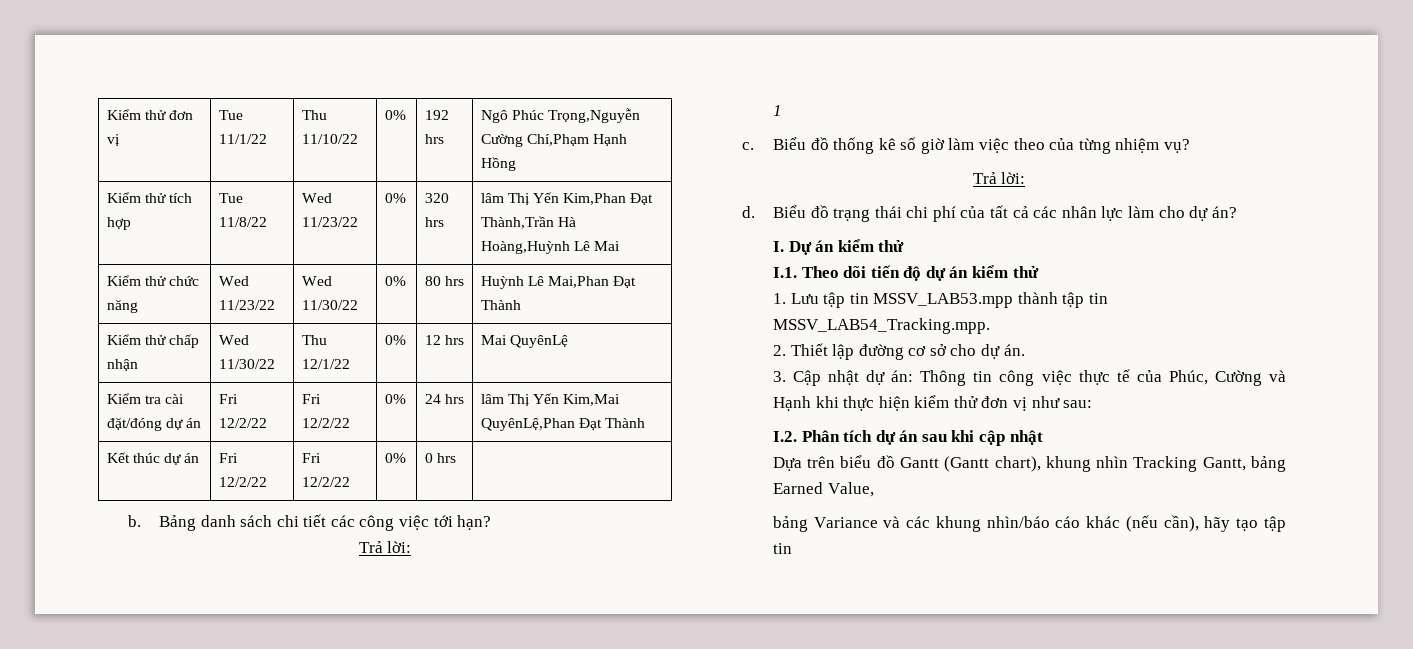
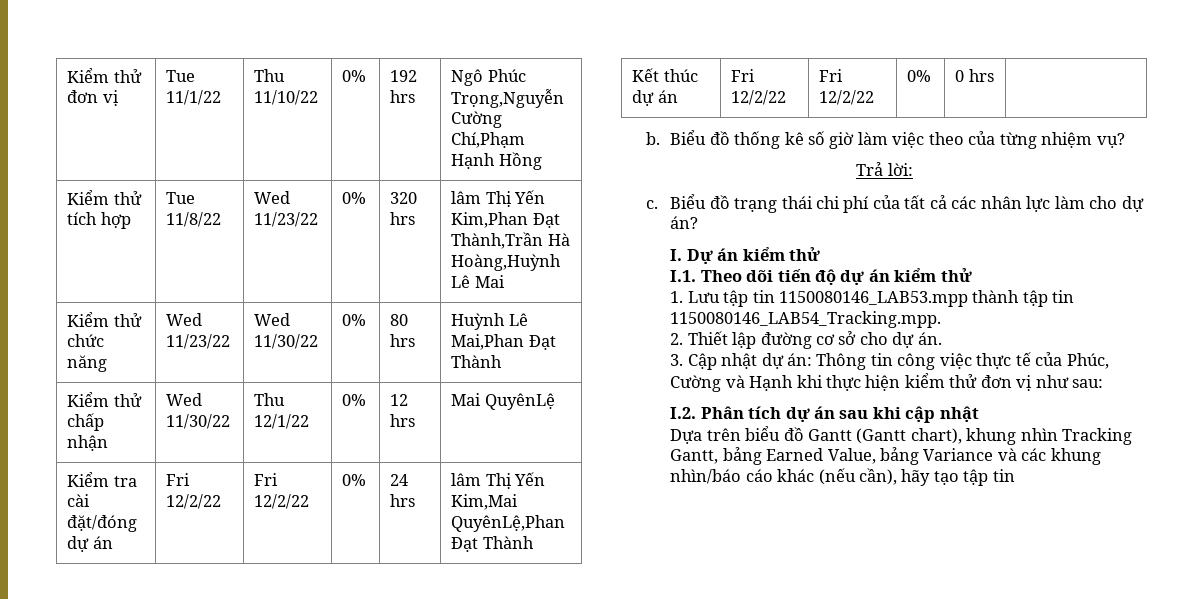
[158,514,492,531] [358,541,412,553] [772,105,782,116] [742,142,755,150] Bảng danh sách chi tiết các công việc tới hạn? // Trả lời: // 1 // c. -> (660, 138) none
[742,206,756,218] d. -> [645,200,658,209] c.
[873,293,1014,308] MSSV_LAB53.mpp -> [779,291,969,307] 1150080146_LAB53.mpp
[772,318,990,334] MSSV_LAB54_Tracking.mpp. -> [670,311,942,328] 1150080146_LAB54_Tracking.mpp.
(874, 489) // -> (876, 456) none

